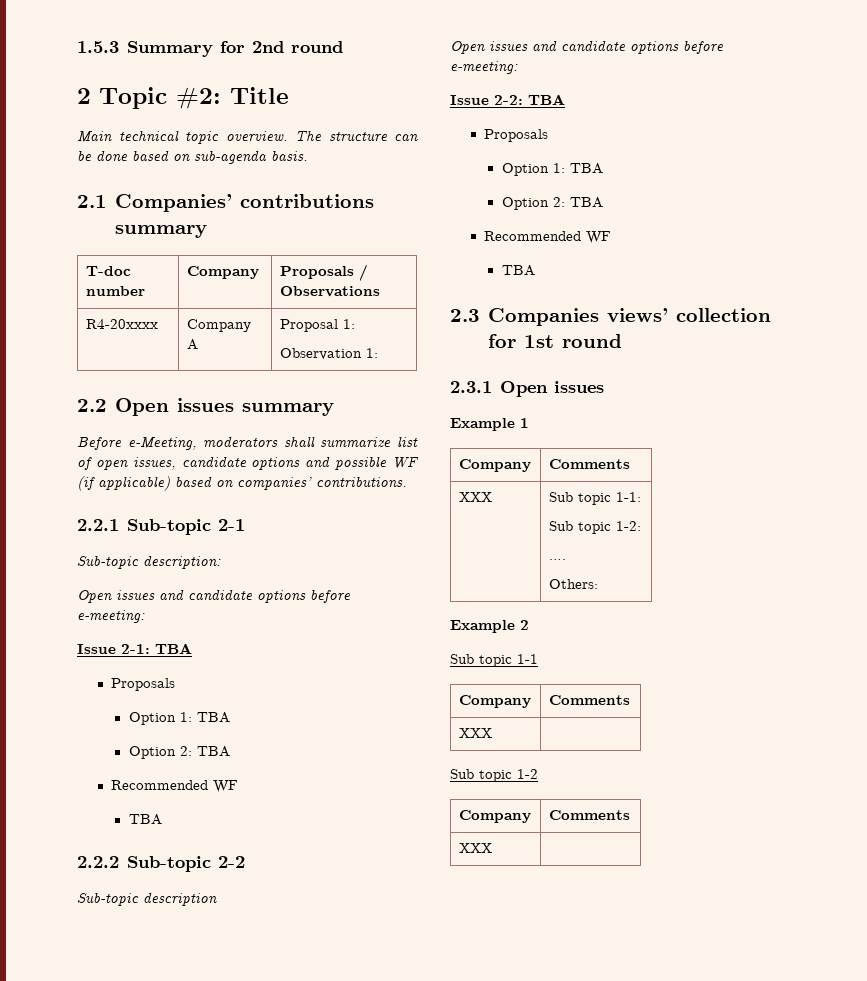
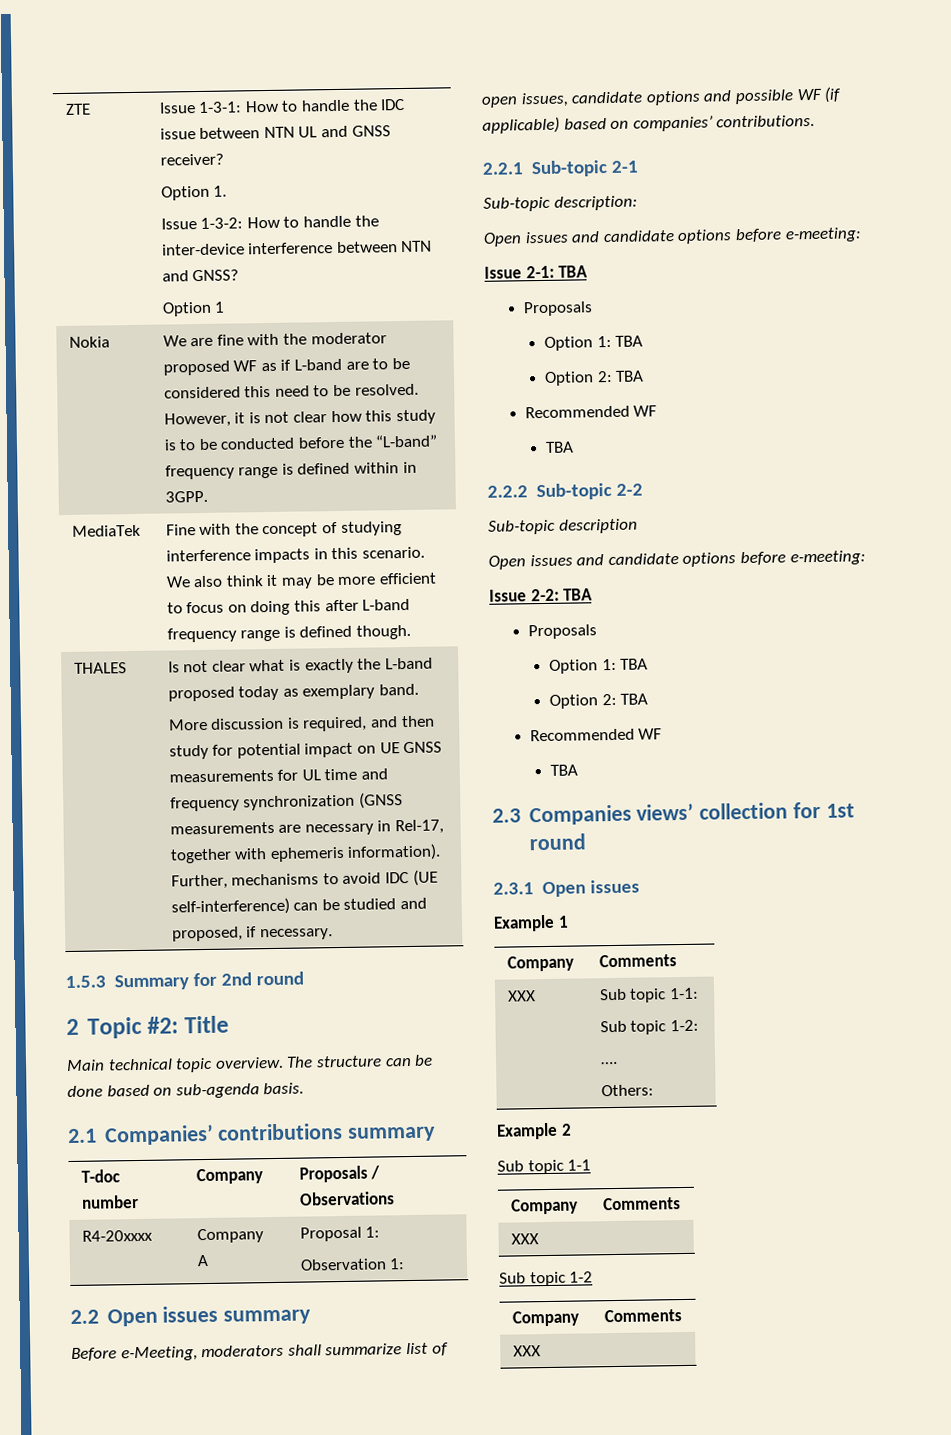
(77, 47) none -> [64,103,91,115] [158,98,406,114] [159,125,391,140] [159,153,224,166] [160,185,228,201] [160,215,379,230] [161,240,433,256] [161,269,240,282] [161,301,226,317] [68,336,110,348] [162,332,387,347] [162,357,410,376] [163,383,419,399] [163,409,436,428] [163,434,439,451] [164,461,417,480] [164,490,208,503] [71,524,141,537] [165,521,402,538] [165,546,425,564] [165,572,437,589] [166,598,411,616] [166,624,411,643] [73,662,127,674] [167,657,433,674] [167,683,419,702] [167,715,435,732] [168,741,443,760] [168,768,388,783] [169,792,403,812] [169,819,444,836] [169,843,442,864] [170,869,438,890] [170,897,427,916] [171,926,333,942] ZTE | Issue 1-3-1: How to handle the IDC issue between NTN UL and GNSS receiver? // Option 1. // Issue 1-3-2: How to handle the inter-device interference between NTN and GNSS? // Option 1 // Nokia | We are fine with the moderator proposed WF as if L-band are to be considered this need to be resolved. However, it is not clear how this study is to be conducted before the “L-band” frequency range is defined within in 3GPP. // MediaTek | Fine with the concept of studying interference impacts in this scenario. We also think it may be more efficient to focus on doing this after L-band frequency range is defined though. // THALES | Is not clear what is exactly the L-band proposed today as exemplary band. // More discussion is required, and then study for potential impact on UE GNSS measurements for UL time and frequency synchronization (GNSS measurements are necessary in Rel-17, together with ephemeris information). Further, mechanisms to avoid IDC (UE self-interference) can be studied and proposed, if necessary. //

